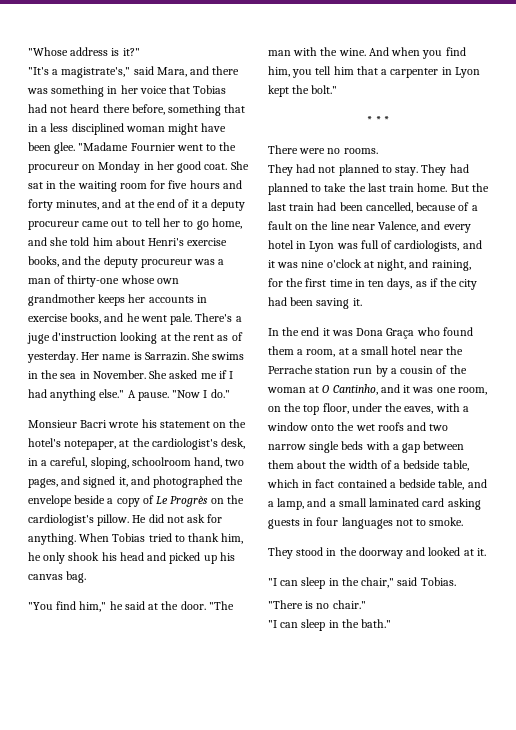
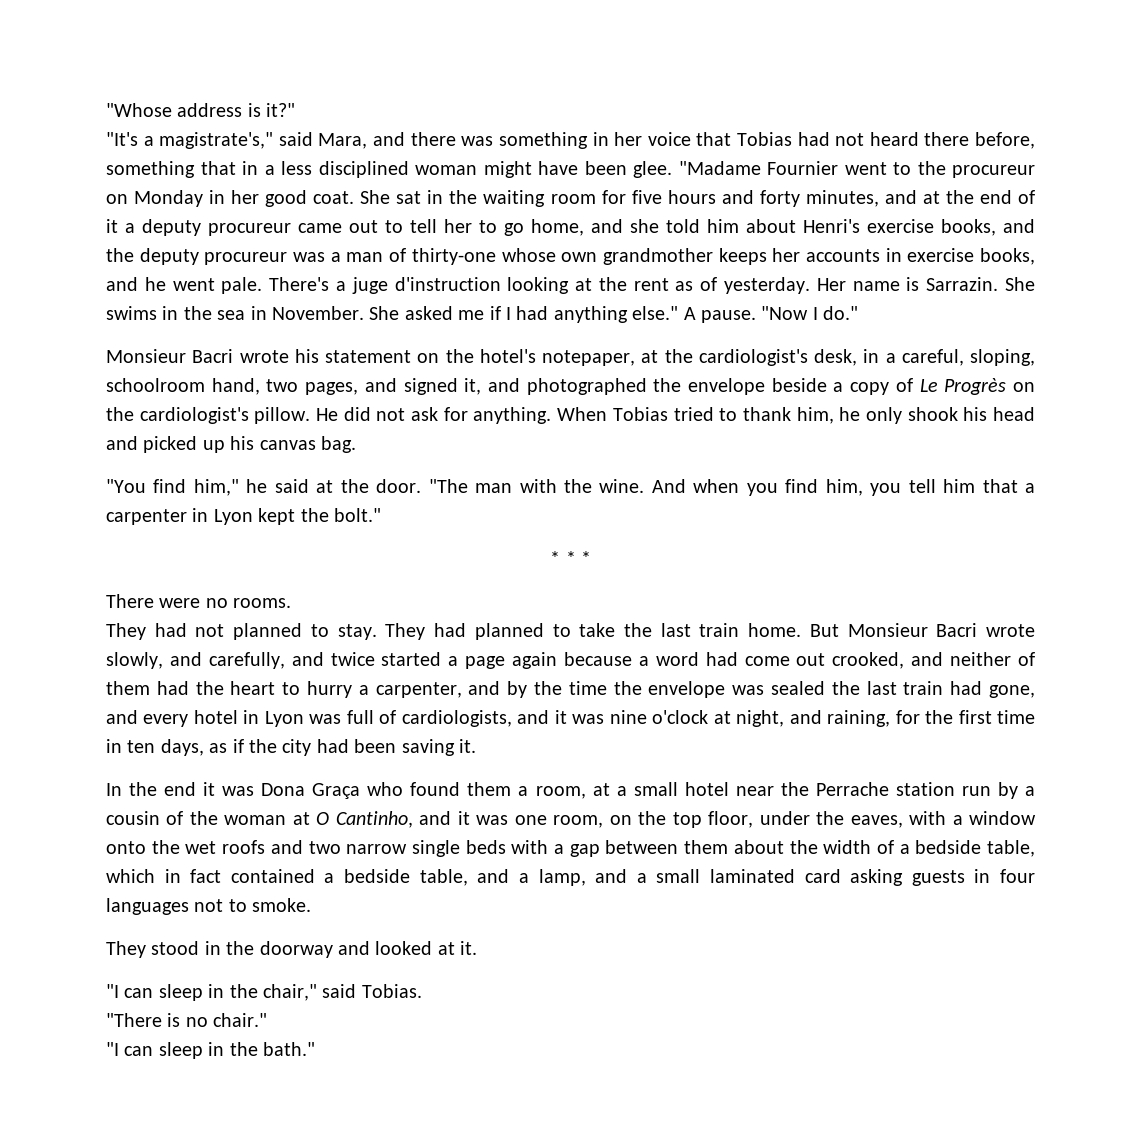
[471,183,489,192] [268,202,478,213] [268,221,419,232] the last train had been cancelled, because of a fault on the line near Valence, -> [847,623,1035,637] [106,652,1036,669] [106,681,1035,698] Monsieur Bacri wrote slowly, and carefully, and twice started a page again because a word had come out crooked, and neither of them had the heart to hurry a carpenter, and by the time the envelope was sealed the last train had gone,

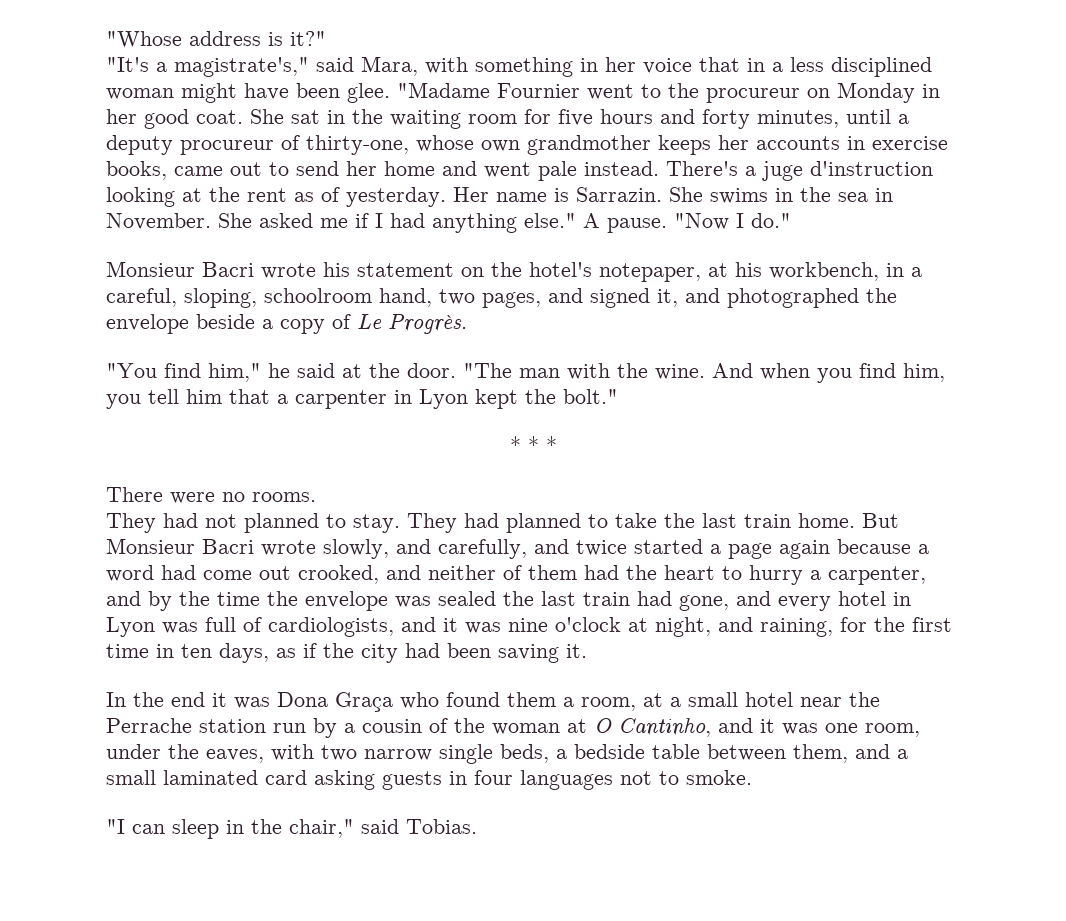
[373,132,494,146] and there was -> [425,57,468,74] with
[736,132,1035,149] [106,161,236,178] Tobias had not heard there before, something that -> (740, 64) none
[884,190,1035,204] [106,219,1035,236] [106,248,496,265] and at the end of it a deputy procureur came out to tell her to go home, and she told him about Henri's exercise books, and the deputy procureur was a man of thirty-one -> [846,109,909,124] [106,135,409,155] until a deputy procureur of thirty-one,
[106,277,263,294] and he went pale. -> [174,161,659,181] came out to send her home and went pale instead.
[664,349,857,366] the cardiologist's desk, -> [735,262,879,281] his workbench,
[944,378,1036,395] [106,407,1036,424] [106,436,356,453] Progrès on the cardiologist's pillow. He did not ask for anything. When Tobias tried to thank him, he only shook his head and picked up his canvas bag. -> [388,314,467,334] Progrès.
[609,811,1036,828] [106,840,1036,857] [106,869,586,886] on the top floor, under the eaves, with a window onto the wet roofs and two narrow single beds with a gap between them about the width of a bedside table, which in fact contained a bedside table, and a lamp, -> [106,744,848,764] under the eaves, with two narrow single beds, a bedside table between them,
[106,941,478,958] // They stood in the doorway and looked at it. -> (752, 777) none
[106,1013,268,1027] [106,1042,315,1059] // "There is no chair." // "I can sleep in the bath." -> (477, 826) none

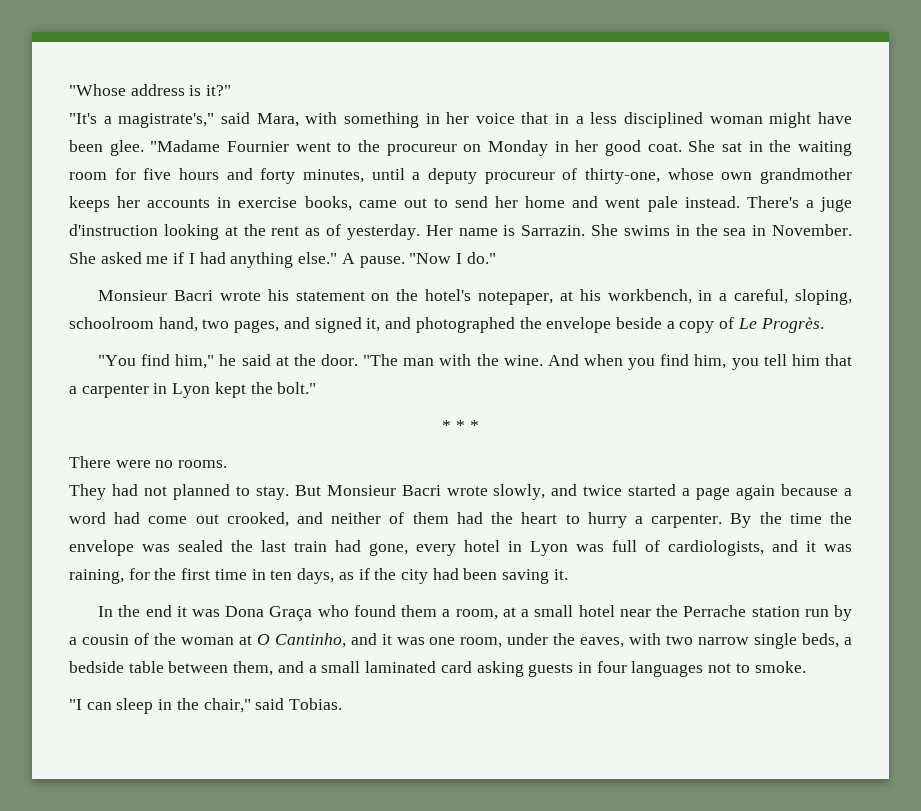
[407,513,855,533] They had planned to take the last train home. -> (289, 493) none
[438,539,569,559] carefully, and -> (578, 490) none
[828,566,926,585] [106,591,172,611] carpenter, and by -> [651,513,752,528] carpenter. By
[736,591,771,606] and -> (408, 549) none
[508,617,753,637] nine o'clock at night, and -> (852, 548) none

